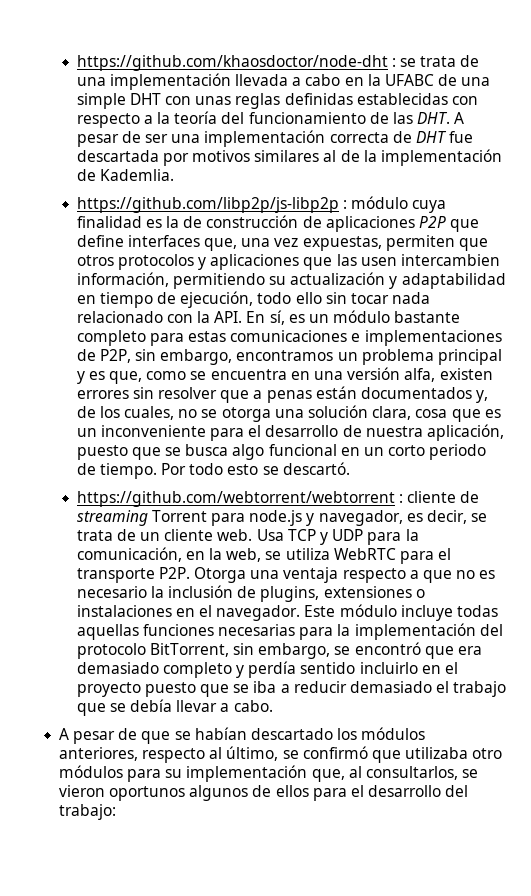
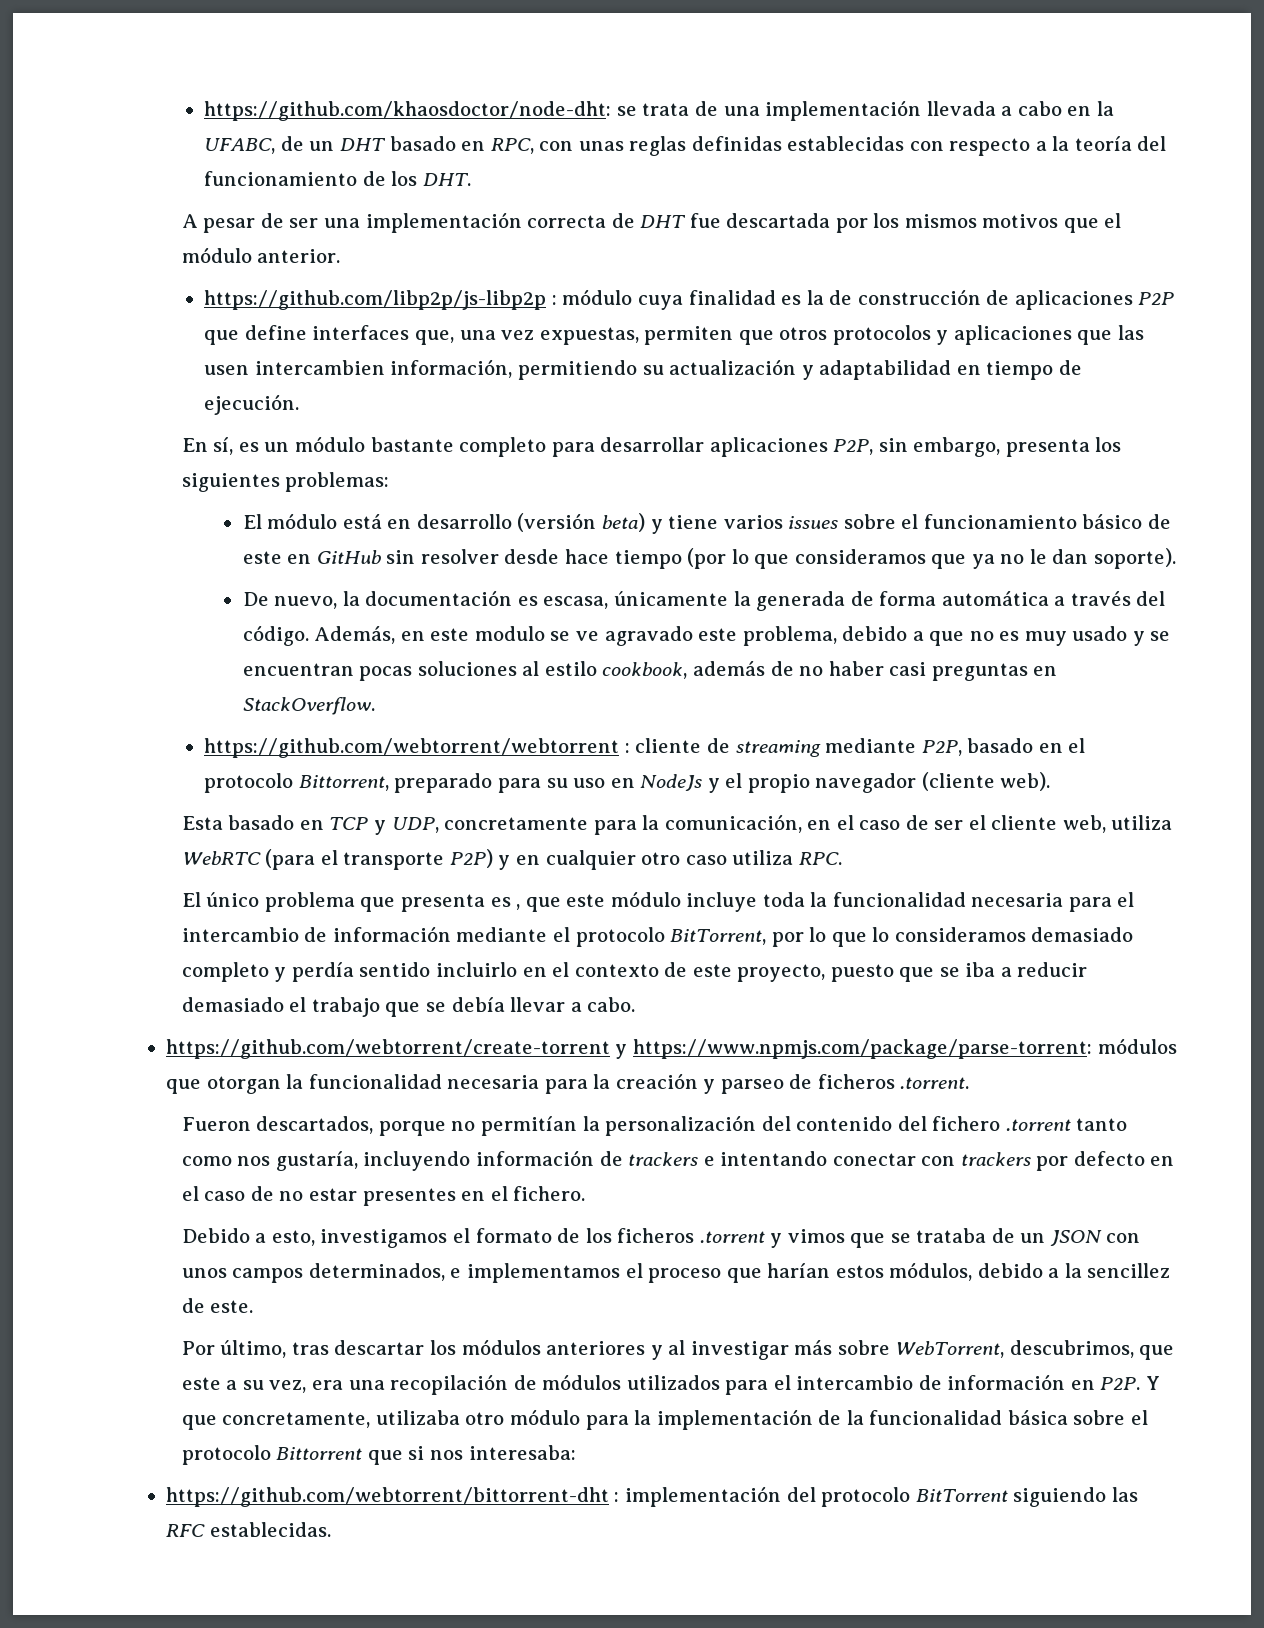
[76,55,396,71] https://github.com/khaosdoctor/node-dht : -> [204,101,612,121] https://github.com/khaosdoctor/node-dht:
[385,74,491,86] [76,93,161,109] UFABC de una simple DHT -> [204,136,534,154] UFABC, de un DHT basado en RPC,
[393,112,414,124] las -> [391,171,418,186] los
(451, 118) none -> (471, 179) //
[192,149,503,166] [76,169,174,181] motivos similares al de la implementación de Kademlia. -> [873,213,1122,233] [181,247,341,263] los mismos motivos que el módulo anterior.
[180,291,431,308] [76,311,243,323] ejecución, todo ello sin tocar nada relacionado con la API. -> [204,394,300,415] ejecución. //
[188,330,502,346] [76,349,503,365] [76,367,493,384] [76,386,489,403] [76,405,501,422] [76,424,505,441] [76,444,487,460] [76,462,350,479] estas comunicaciones e implementaciones de P2P, sin embargo, encontramos un problema principal y es que, como se encuentra en una versión alfa, existen errores sin resolver que a penas están documentados y, de los cuales, no se otorga una solución clara, cosa que es un inconveniente para el desarrollo de nuestra aplicación, puesto que se busca algo funcional en un corto periodo de tiempo. Por todo esto se descartó. -> [600,437,1122,457] [181,472,390,492] [242,513,1171,534] [242,548,1176,569] [242,590,1166,611] [242,625,1171,646] [242,661,1058,681] [242,697,375,715] desarrollar aplicaciones P2P, sin embargo, presenta los siguientes problemas: // El módulo está en desarrollo (versión beta) y tiene varios issues sobre el funcionamiento básico de este en GitHub sin resolver desde hace tiempo (por lo que consideramos que ya no le dan soporte). // De nuevo, la documentación es escasa, únicamente la generada de forma automática a través del código. Además, en este modulo se ve agravado este problema, debido a que no es muy usado y se encuentran pocas soluciones al estilo cookbook, además de no haber casi preguntas en StackOverflow.
[151,510,488,526] [76,529,419,545] [76,547,452,564] [76,567,496,583] [76,585,425,602] [76,604,499,621] [76,623,503,640] [76,642,483,659] Torrent para node.js y navegador, es decir, se trata de un cliente web. Usa TCP y UDP para la comunicación, en la web, se utiliza WebRTC para el transporte P2P. Otorga una ventaja respecto a que no es necesario la inclusión de plugins, extensiones o instalaciones en el navegador. Este módulo incluye todas aquellas funciones necesarias para la implementación del protocolo BitTorrent, sin embargo, se encontró que era -> [825,738,1086,756] [204,772,1051,793] [181,814,1173,835] [181,849,842,870] [181,891,1135,912] [181,926,1026,947] mediante P2P, basado en el protocolo Bittorrent, preparado para su uso en NodeJs y el propio navegador (cliente web). // Esta basado en TCP y UDP, concretamente para la comunicación, en el caso de ser el cliente web, utiliza WebRTC (para el transporte P2P) y en cualquier otro caso utiliza RPC. // El único problema que presenta es , que este módulo incluye toda la funcionalidad necesaria para el intercambio de información mediante el protocolo BitTorrent, por lo que lo consideramos
[76,682,141,697] proyecto -> [574,962,826,982] contexto de este proyecto,
[58,727,426,744] [58,746,503,763] [58,765,479,782] [58,785,469,801] [58,804,116,820] A pesar de que se habían descartado los módulos anteriores, respecto al último, se confirmó que utilizaba otro módulos para su implementación que, al consultarlos, se vieron oportunos algunos de ellos para el desarrollo del trabajo: -> [165,1038,1177,1059] [165,1073,970,1094] [181,1115,1128,1136] [181,1150,1175,1171] [181,1186,586,1206] [181,1228,1141,1248] [181,1262,1171,1283] [181,1298,254,1313] [181,1339,1175,1360] [181,1374,1160,1395] [181,1409,1148,1430] [181,1445,576,1465] [165,1486,1138,1507] [165,1522,331,1537] https://github.com/webtorrent/create-torrent y https://www.npmjs.com/package/parse-torrent: módulos que otorgan la funcionalidad necesaria para la creación y parseo de ficheros .torrent. // Fueron descartados, porque no permitían la personalización del contenido del fichero .torrent tanto como nos gustaría, incluyendo información de trackers e intentando conectar con trackers por defecto en el caso de no estar presentes en el fichero. // Debido a esto, investigamos el formato de los ficheros .torrent y vimos que se trataba de un JSON con unos campos determinados, e implementamos el proceso que harían estos módulos, debido a la sencillez de este. // Por último, tras descartar los módulos anteriores y al investigar más sobre WebTorrent, descubrimos, que este a su vez, era una recopilación de módulos utilizados para el intercambio de información en P2P. Y que concretamente, utilizaba otro módulo para la implementación de la funcionalidad básica sobre el protocolo Bittorrent que si nos interesaba: // https://github.com/webtorrent/bittorrent-dht : implementación del protocolo BitTorrent siguiendo las RFC establecidas.

